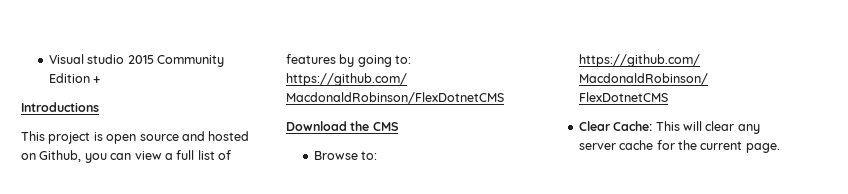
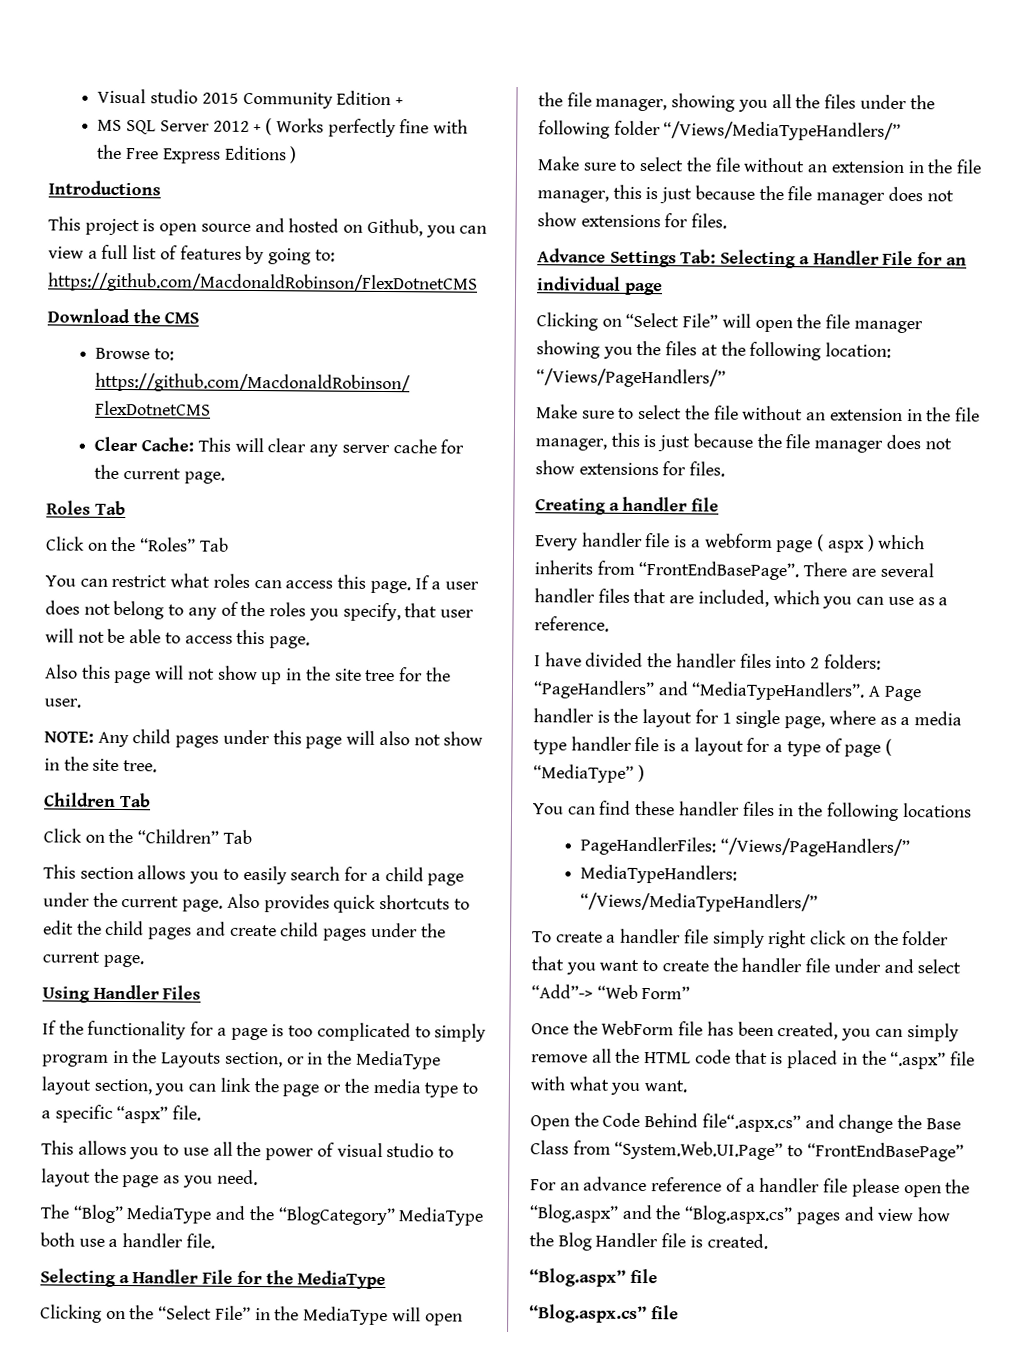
(101, 79) none -> [97,118,469,138] [97,144,298,164] // MS SQL Server 2012 + ( Works perfectly fine with the Free Express Editions )
(780, 148) none -> [46,500,126,516] [46,536,229,552] [45,573,479,594] [45,600,474,622] [45,628,311,649] [45,664,451,685] [44,698,81,708] [44,729,484,749] [44,756,158,773] [44,792,151,808] [43,828,252,845] [43,864,465,886] [43,892,470,913] [43,920,446,941] [42,951,144,968] [42,984,202,1003] [42,1020,487,1042] [42,1049,441,1070] [41,1076,478,1098] [41,1104,202,1124] [41,1140,454,1161] [41,1168,258,1188] [40,1204,484,1226] [40,1232,215,1249] [40,1268,387,1290] [40,1304,463,1326] [538,92,935,112] [538,120,902,141] [537,156,982,174] [537,184,954,205] [537,212,728,229] [537,248,967,269] [537,276,663,296] [536,312,923,334] [536,340,892,361] [536,368,726,388] [536,404,980,422] [535,432,952,453] [535,460,726,477] [535,496,720,515] [535,532,926,553] [534,560,934,581] [534,588,949,609] [534,616,609,632] [534,652,881,670] [533,680,922,702] [533,708,962,729] [533,736,892,757] [533,764,645,783] [533,800,972,821] [580,836,911,858] [580,864,738,884] [580,892,819,913] [532,928,950,949] [531,956,962,975] [531,984,691,1000] [531,1020,959,1042] [531,1048,975,1070] [530,1076,688,1096] [530,1112,961,1133] [530,1140,964,1162] [530,1176,971,1198] [529,1204,952,1225] [529,1232,768,1251] [529,1268,658,1287] [529,1304,679,1324] // Roles Tab // Click on the “Roles” Tab // You can restrict what roles can access this page. If a user does not belong to any of the roles you specify, that user will not be able to access this page. // Also this page will not show up in the site tree for the user. // NOTE: Any child pages under this page will also not show in the site tree. // Children Tab // Click on the “Children” Tab // This section allows you to easily search for a child page under the current page. Also provides quick shortcuts to edit the child pages and create child pages under the current page. // Using Handler Files // If the functionality for a page is too complicated to simply program in the Layouts section, or in the MediaType layout section, you can link the page or the media type to a specific “aspx” file. // This allows you to use all the power of visual studio to layout the page as you need. // The “Blog” MediaType and the “BlogCategory” MediaType both use a handler file. // Selecting a Handler File for the MediaType // Clicking on the “Select File” in the MediaType will open the file manager, showing you all the files under the following folder “/Views/MediaTypeHandlers/” // Make sure to select the file without an extension in the file manager, this is just because the file manager does not show extensions for files. // Advance Settings Tab: Selecting a Handler File for an individual page // Clicking on “Select File” will open the file manager showing you the files at the following location: “/Views/PageHandlers/” // Make sure to select the file without an extension in the file manager, this is just because the file manager does not show extensions for files. // Creating a handler file // Every handler file is a webform page ( aspx ) which inherits from “FrontEndBasePage”. There are several handler files that are included, which you can use as a reference. // I have divided the handler files into 2 folders: “PageHandlers” and “MediaTypeHandlers”. A Page handler is the layout for 1 single page, where as a media type handler file is a layout for a type of page ( “MediaType” ) // You can find these handler files in the following locations // PageHandlerFiles: “/Views/PageHandlers/” // MediaTypeHandlers: “/Views/MediaTypeHandlers/” // To create a handler file simply right click on the folder that you want to create the handler file under and select “Add”-> “Web Form” // Once the WebForm file has been created, you can simply remove all the HTML code that is placed in the “.aspx” file with what you want. // Open the Code Behind file“.aspx.cs” and change the Base Class from “System.Web.UI.Page” to “FrontEndBasePage” // For an advance reference of a handler file please open the “Blog.aspx” and the “Blog.aspx.cs” pages and view how the Blog Handler file is created. // “Blog.aspx” file // “Blog.aspx.cs” file

